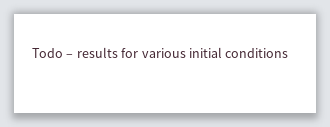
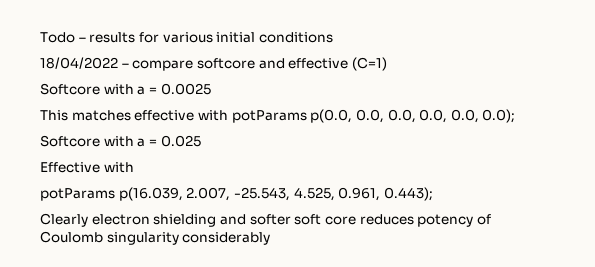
(289, 53) none -> [40,57,387,71] [40,83,211,95] [40,109,516,123] [40,135,201,147] [40,162,134,173] [40,187,433,201] [40,213,491,227] [40,231,271,245] // 18/04/2022 – compare softcore and effective (C=1) // Softcore with a = 0.0025 // This matches effective with potParams p(0.0, 0.0, 0.0, 0.0, 0.0, 0.0); // Softcore with a = 0.025 // Effective with // potParams p(16.039, 2.007, -25.543, 4.525, 0.961, 0.443); // Clearly electron shielding and softer soft core reduces potency of Coulomb singularity considerably

